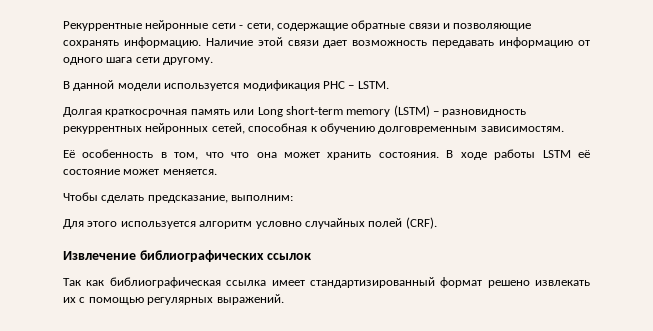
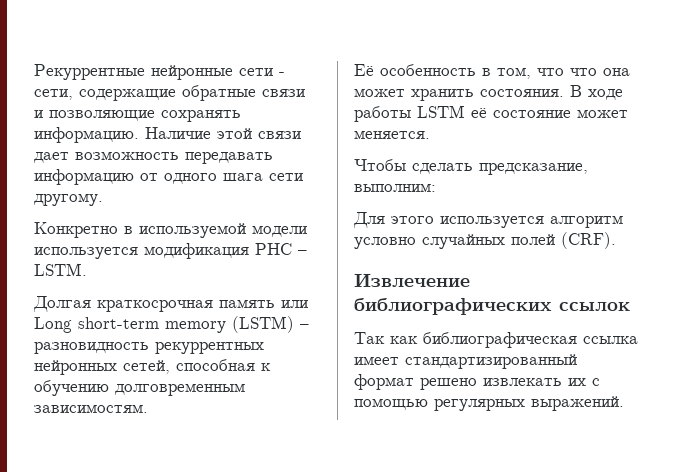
[63,80,115,91] В данной -> [34,222,246,238] Конкретно в используемой

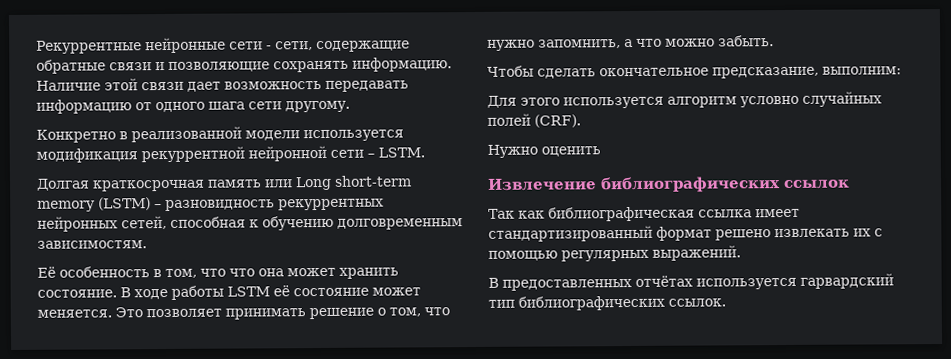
[139,223,246,238] используемой -> [131,126,242,143] реализованной
[255,243,292,255] РНС -> [141,145,364,163] рекуррентной нейронной сети
[480,89,564,97] состояния. -> [37,289,117,298] состояние.
(430, 134) none -> [115,307,450,320] [487,35,774,51] Это позволяет принимать решение о том, что нужно запомнить, а что можно забыть.
(473, 168) none -> [599,67,709,77] окончательное
(616, 240) none -> [487,144,601,158] // Нужно оценить
(624, 403) none -> [488,273,894,291] [488,295,726,311] // В предоставленных отчётах используется гарвардский тип библиографических ссылок.

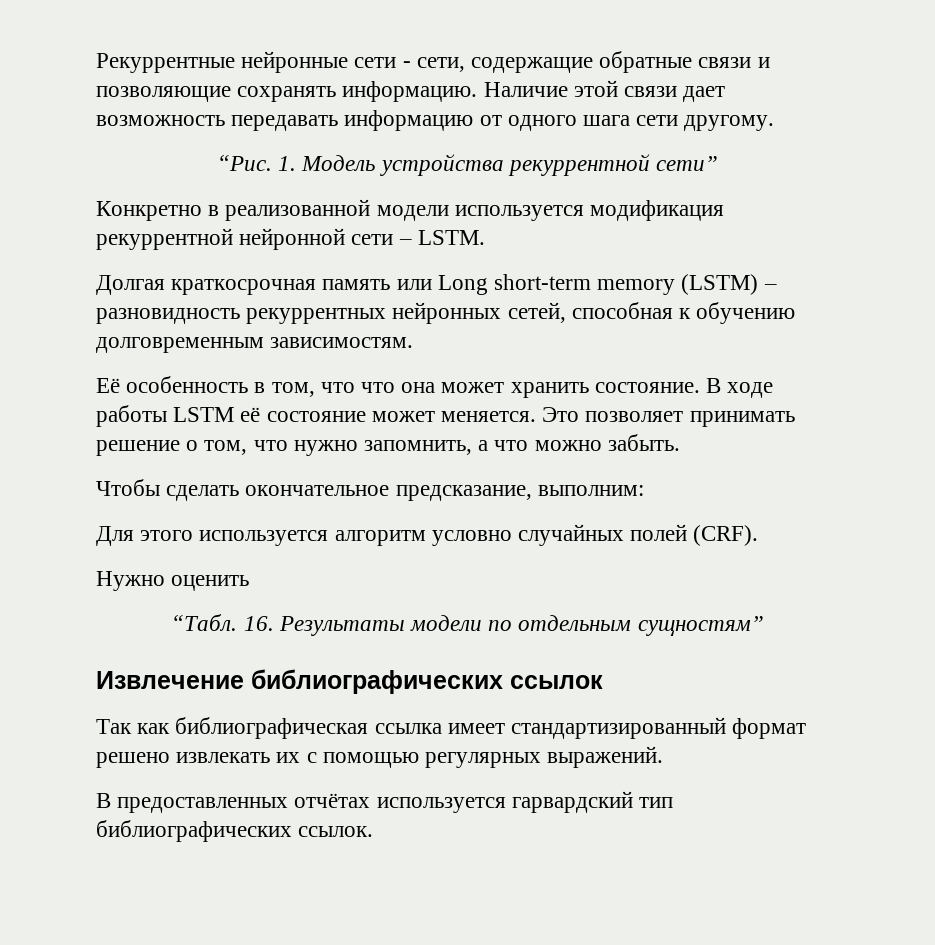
(350, 106) none -> [216,154,719,176] // “Рис. 1. Модель устройства рекуррентной сети”
(601, 151) none -> [171,614,764,636] // “Табл. 16. Результаты модели по отдельным сущностям”

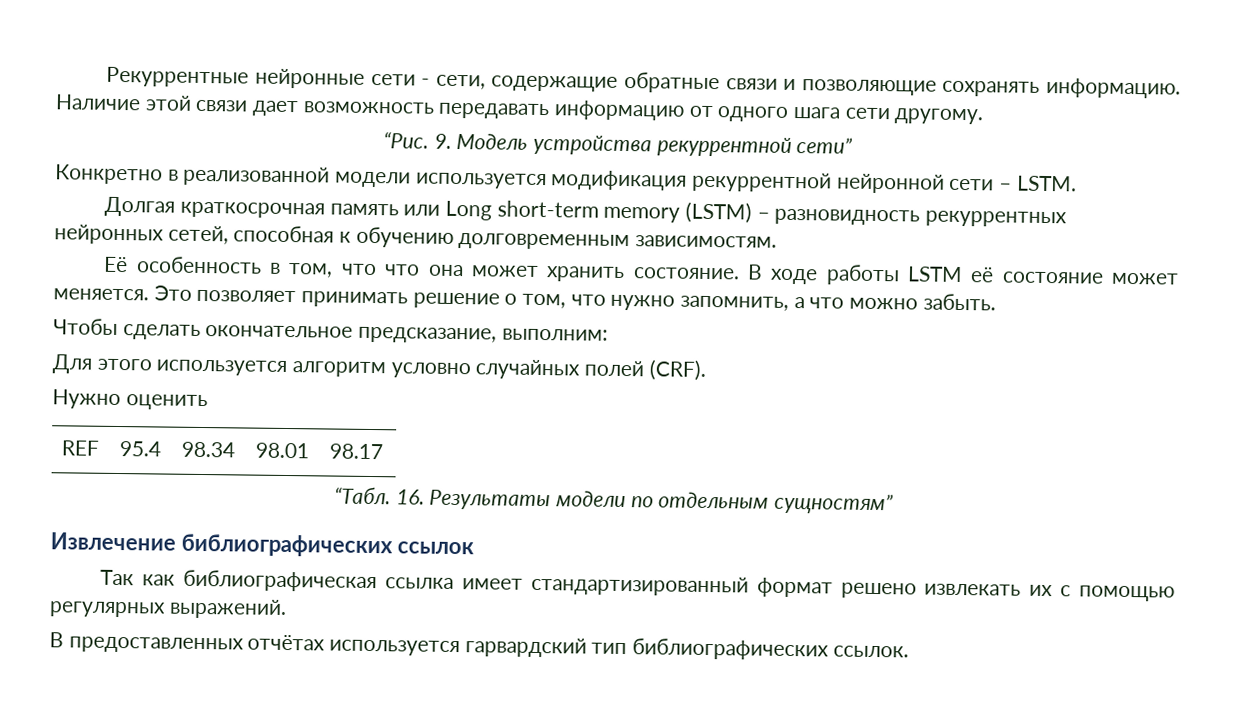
[278,156,297,171] 1. -> [433,133,452,149] 9.
(250, 583) none -> [61,440,100,456] [119,441,162,457] [181,441,236,458] [255,442,310,459] [329,443,384,460] // REF | 95.4 | 98.34 | 98.01 | 98.17

